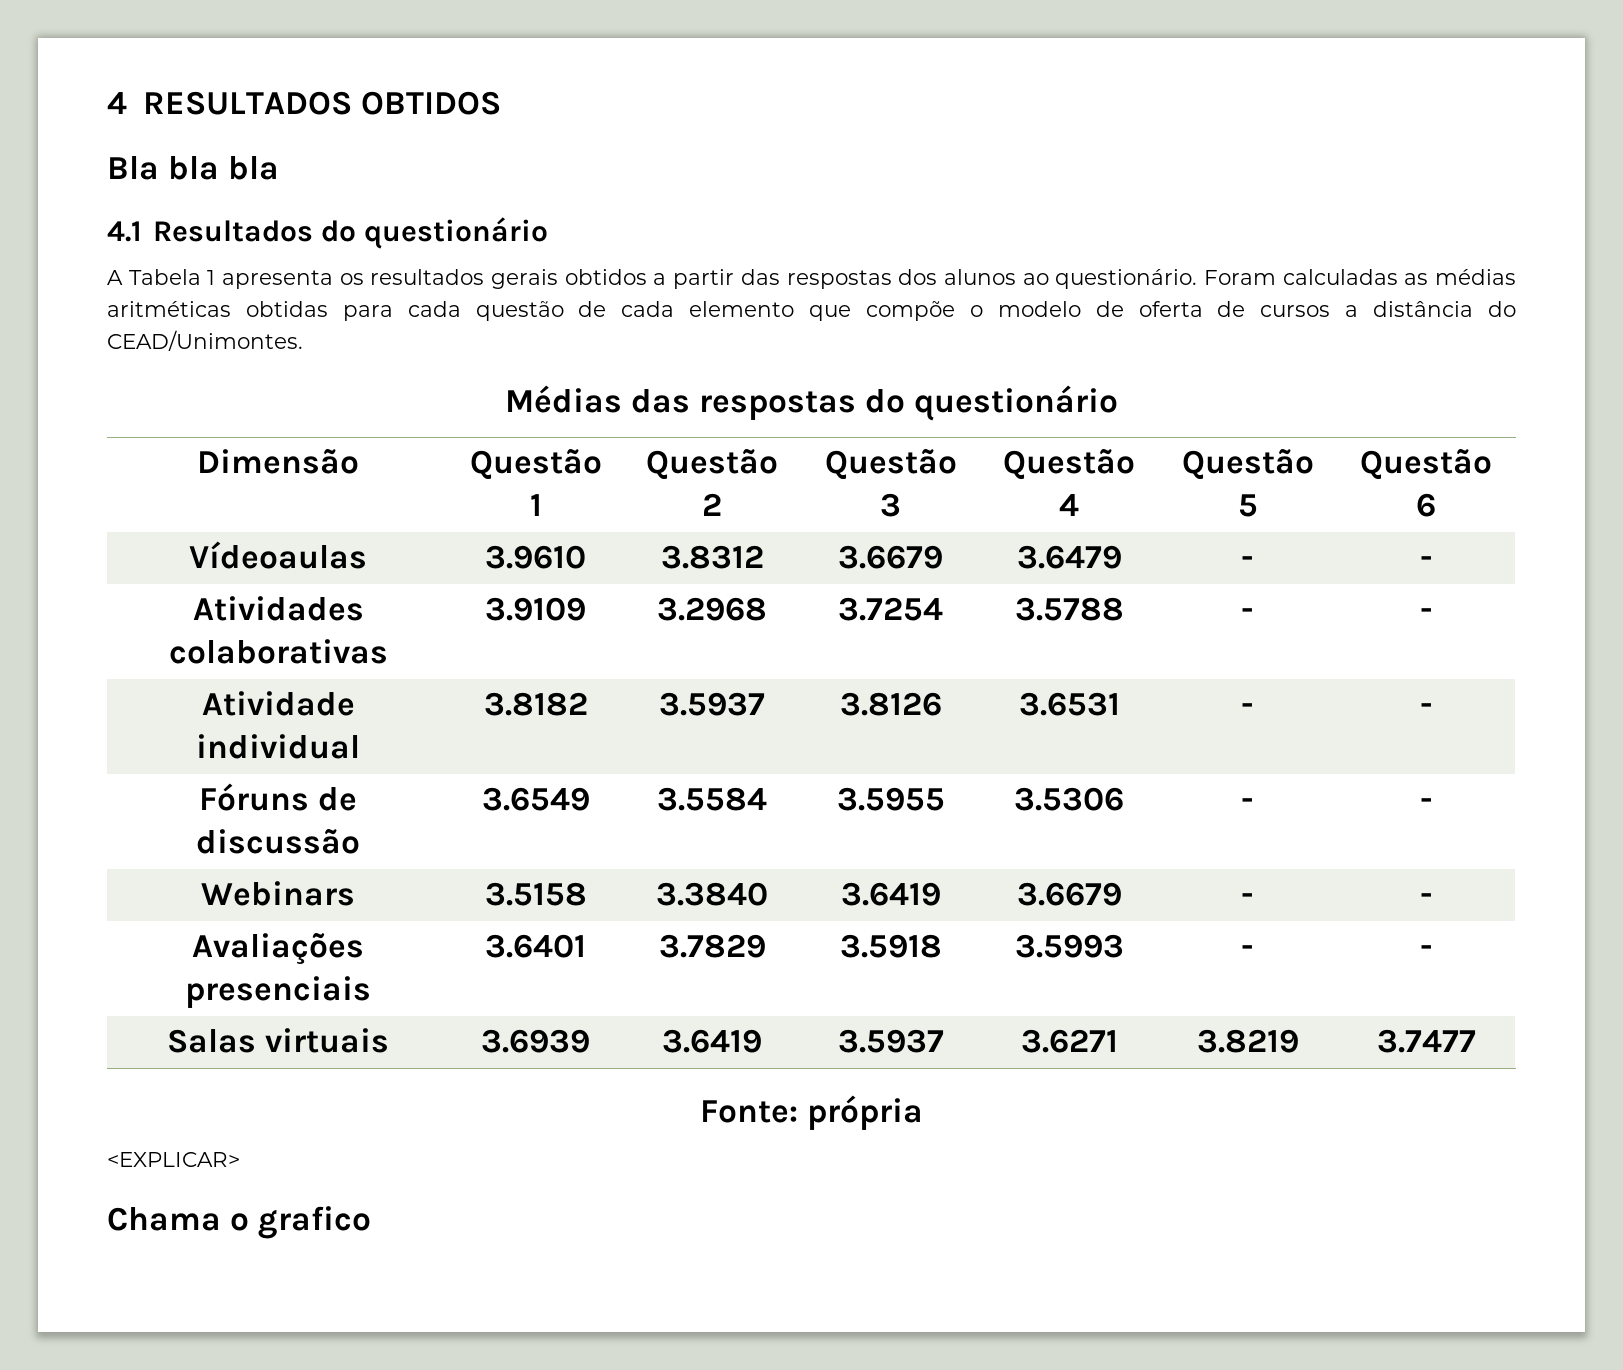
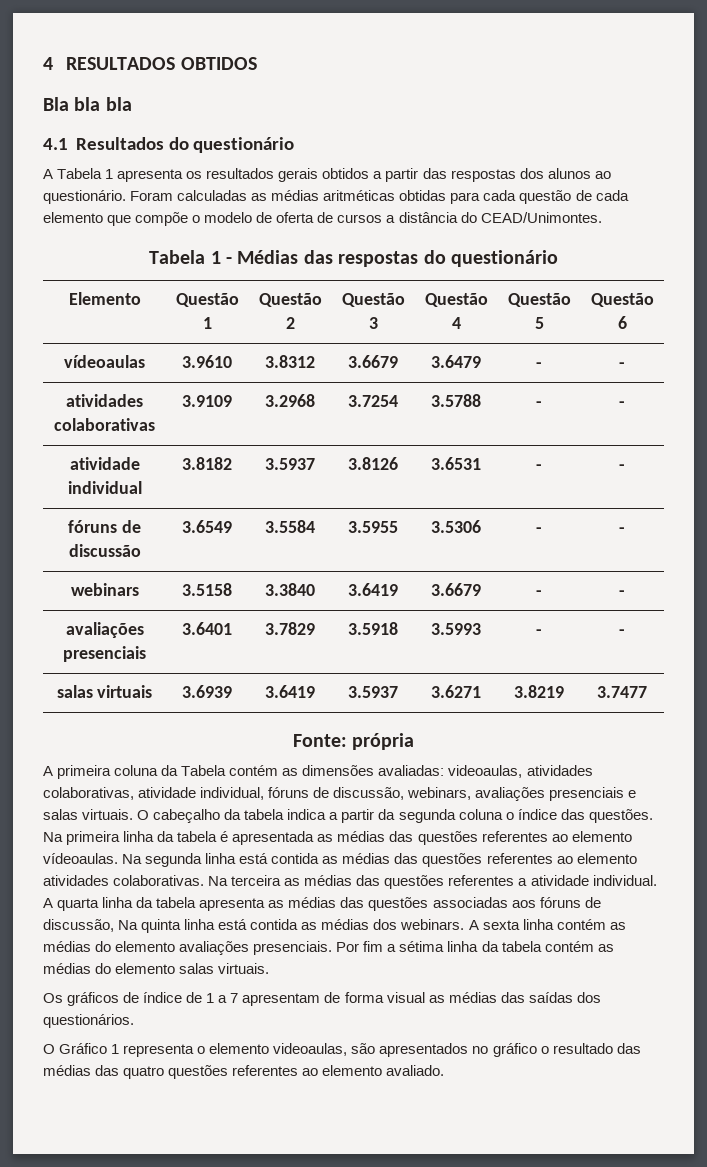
(303, 340) none -> [149,250,232,264] Tabela 1 -
[197,448,359,474] Dimensão -> [68,292,141,305] Elemento
[189,541,367,569] Vídeoaulas -> [64,355,145,368] vídeoaulas
[192,596,364,621] Atividades -> [66,394,143,407] atividades
[201,691,355,716] Atividade -> [69,457,140,470] atividade
[198,783,309,811] Fóruns -> [68,520,118,533] fóruns
[201,881,355,906] Webinars -> [70,583,139,596] webinars
[192,932,364,965] Avaliações -> [65,622,144,638] avaliações
[166,1029,256,1053] Salas -> [56,685,93,698] salas
[107,1152,240,1167] [107,1206,372,1239] <EXPLICAR> // Chama o grafico -> [43,765,593,779] [43,787,637,801] [43,809,653,823] [43,831,632,845] [43,853,637,867] [43,875,657,889] [43,897,601,911] [43,919,626,933] [43,941,614,955] [43,963,270,974] [43,992,601,1006] [43,1014,134,1028] [43,1043,641,1057] [43,1065,445,1079] A primeira coluna da Tabela contém as dimensões avaliadas: videoaulas, atividades colaborativas, atividade individual, fóruns de discussão, webinars, avaliações presenciais e salas virtuais. O cabeçalho da tabela indica a partir da segunda coluna o índice das questões. Na primeira linha da tabela é apresentada as médias das questões referentes ao elemento vídeoaulas. Na segunda linha está contida as médias das questões referentes ao elemento atividades colaborativas. Na terceira as médias das questões referentes a atividade individual. A quarta linha da tabela apresenta as médias das questões associadas aos fóruns de discussão, Na quinta linha está contida as médias dos webinars. A sexta linha contém as médias do elemento avaliações presenciais. Por fim a sétima linha da tabela contém as médias do elemento salas virtuais. // Os gráficos de índice de 1 a 7 apresentam de forma visual as médias das saídas dos questionários. // O Gráfico 1 representa o elemento videoaulas, são apresentados no gráfico o resultado das médias das quatro questões referentes ao elemento avaliado.

